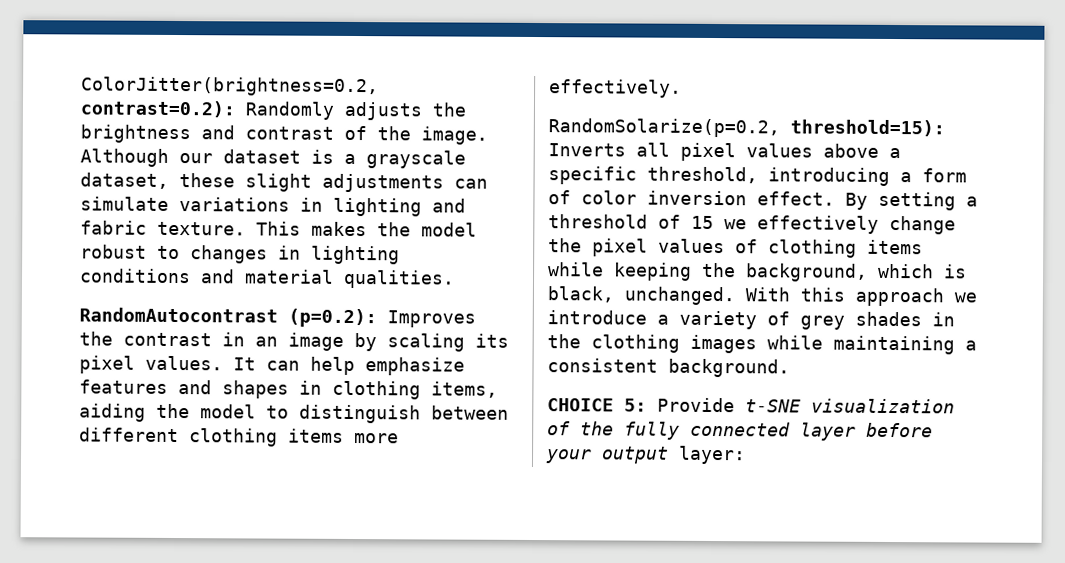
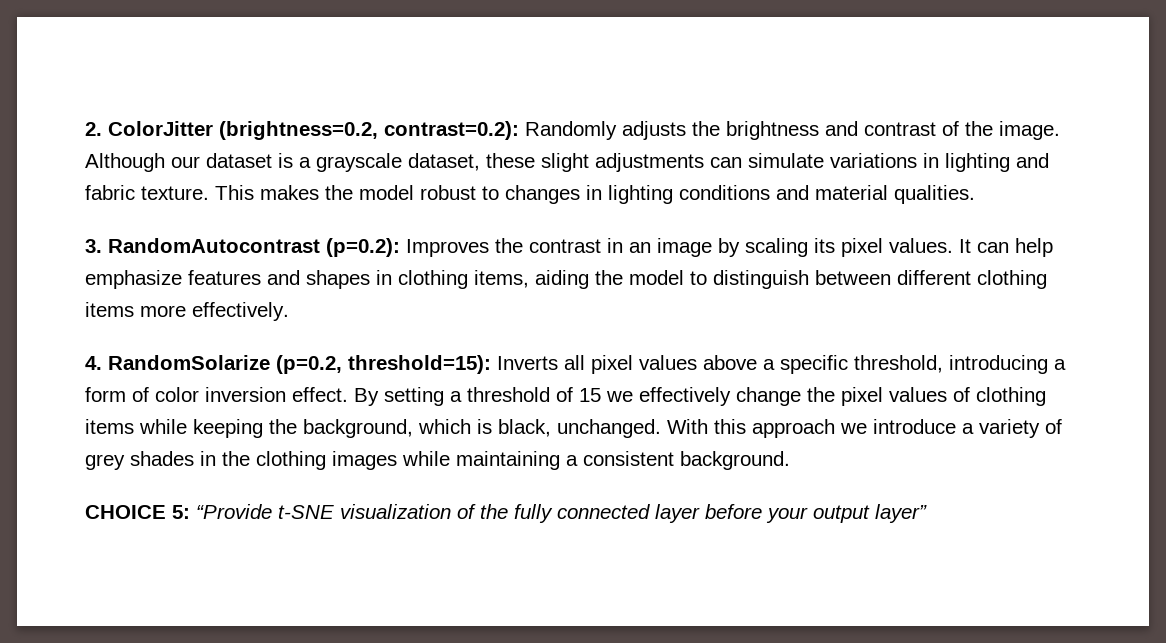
[81,76,379,97] ColorJitter(brightness=0.2, -> [85,121,378,140] 2. ColorJitter (brightness=0.2,
(455, 279) none -> [85,239,102,253] 3.
[548,118,780,138] RandomSolarize(p=0.2, -> [85,355,342,374] 4. RandomSolarize (p=0.2,
[657,397,735,413] Provide -> [196,504,272,519] “Provide
[678,445,746,465] layer: -> [875,504,927,523] layer”

